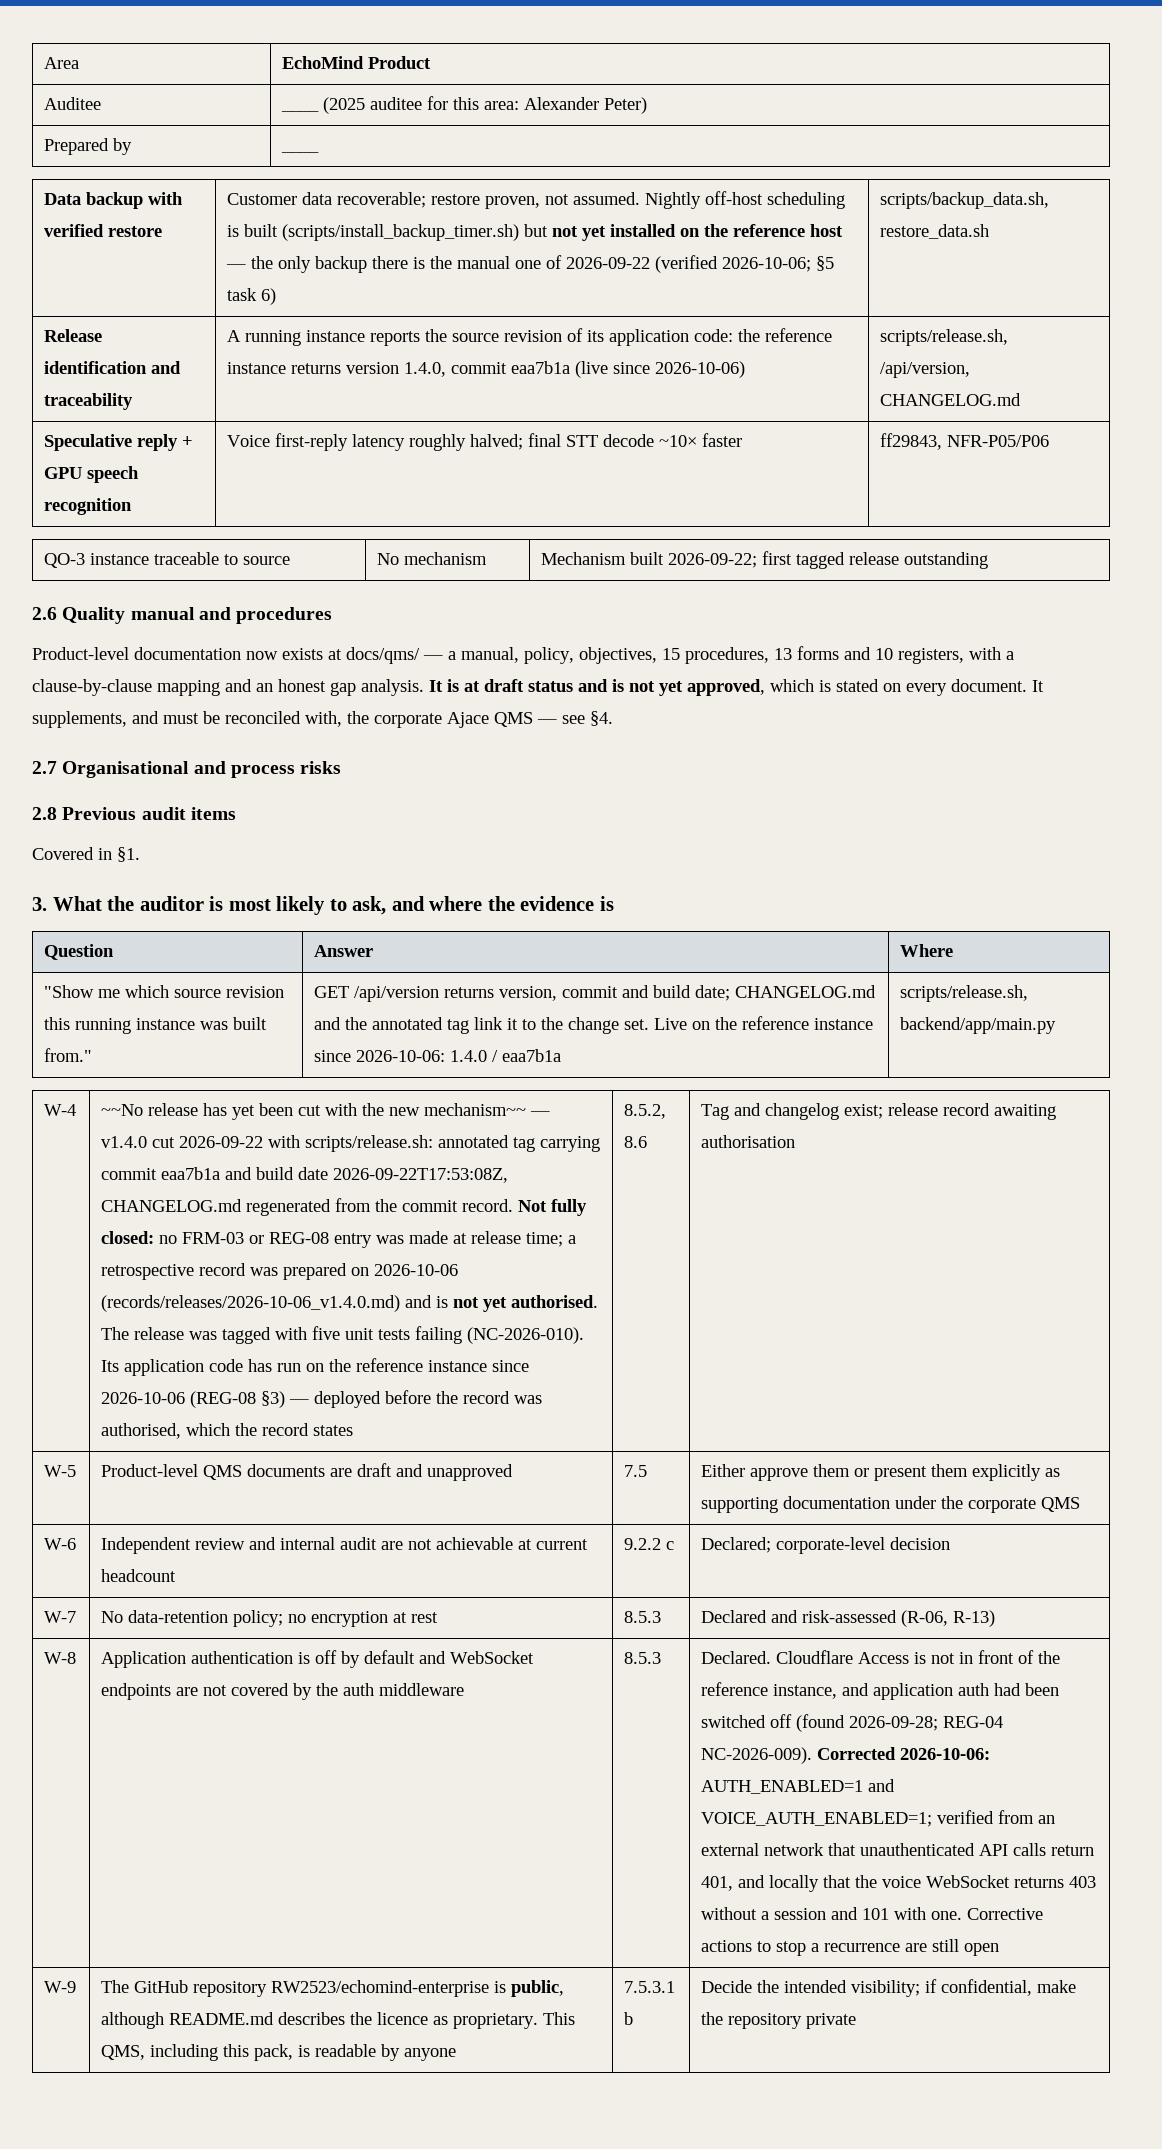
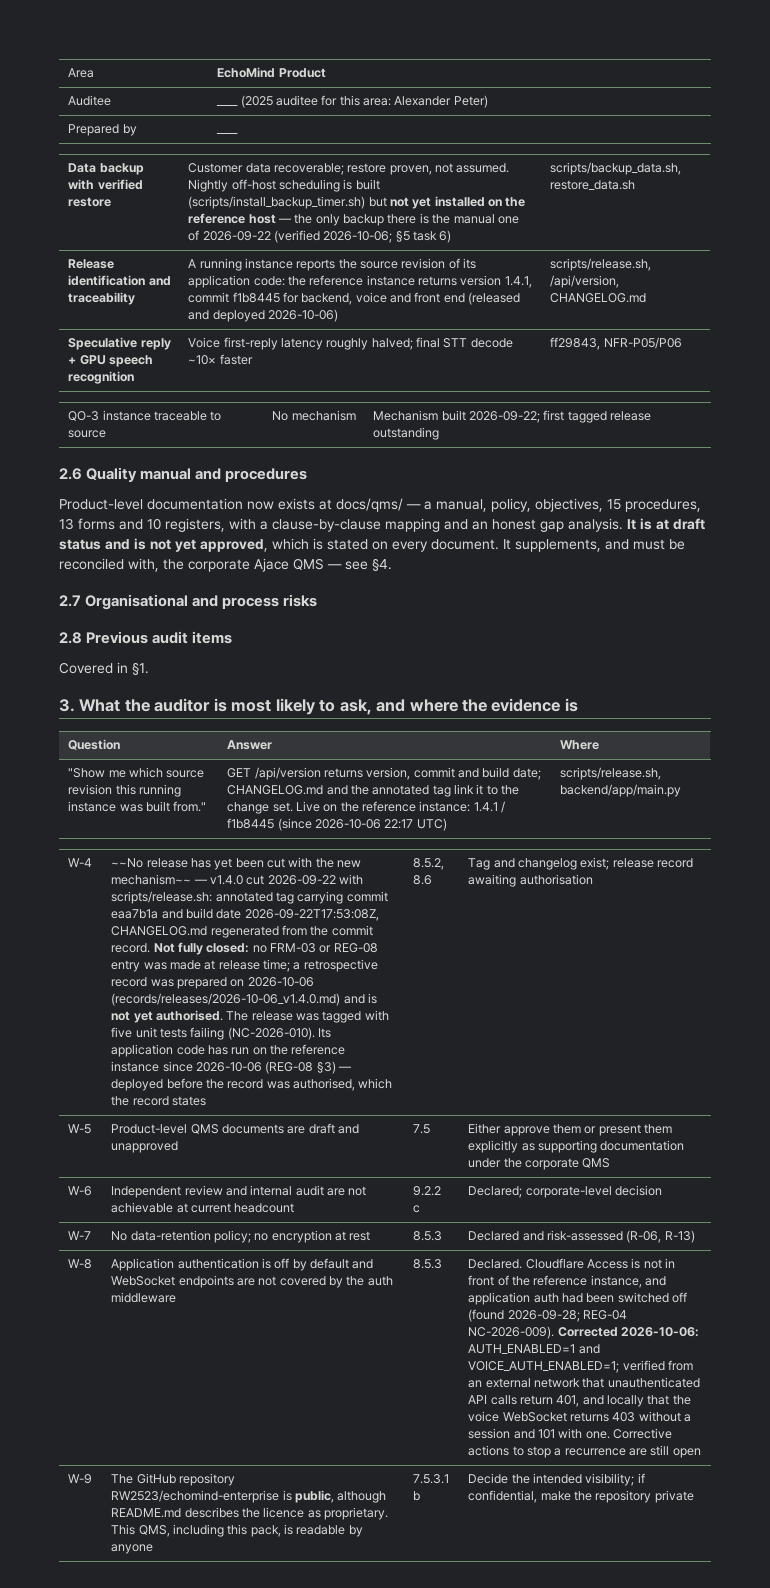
[404,361,651,378] 1.4.0, commit eaa7b1a (live since -> [504,276,532,288] [188,292,521,305] [188,310,265,322] 1.4.1, commit f1b8445 for backend, voice and front end (released and deployed
[814,1018,874,1030] [314,1049,562,1062] instance since 2026-10-06: 1.4.0 / eaa7b1a -> [419,801,506,813] [227,818,447,831] instance: 1.4.1 / f1b8445 (since 2026-10-06 22:17 UTC)

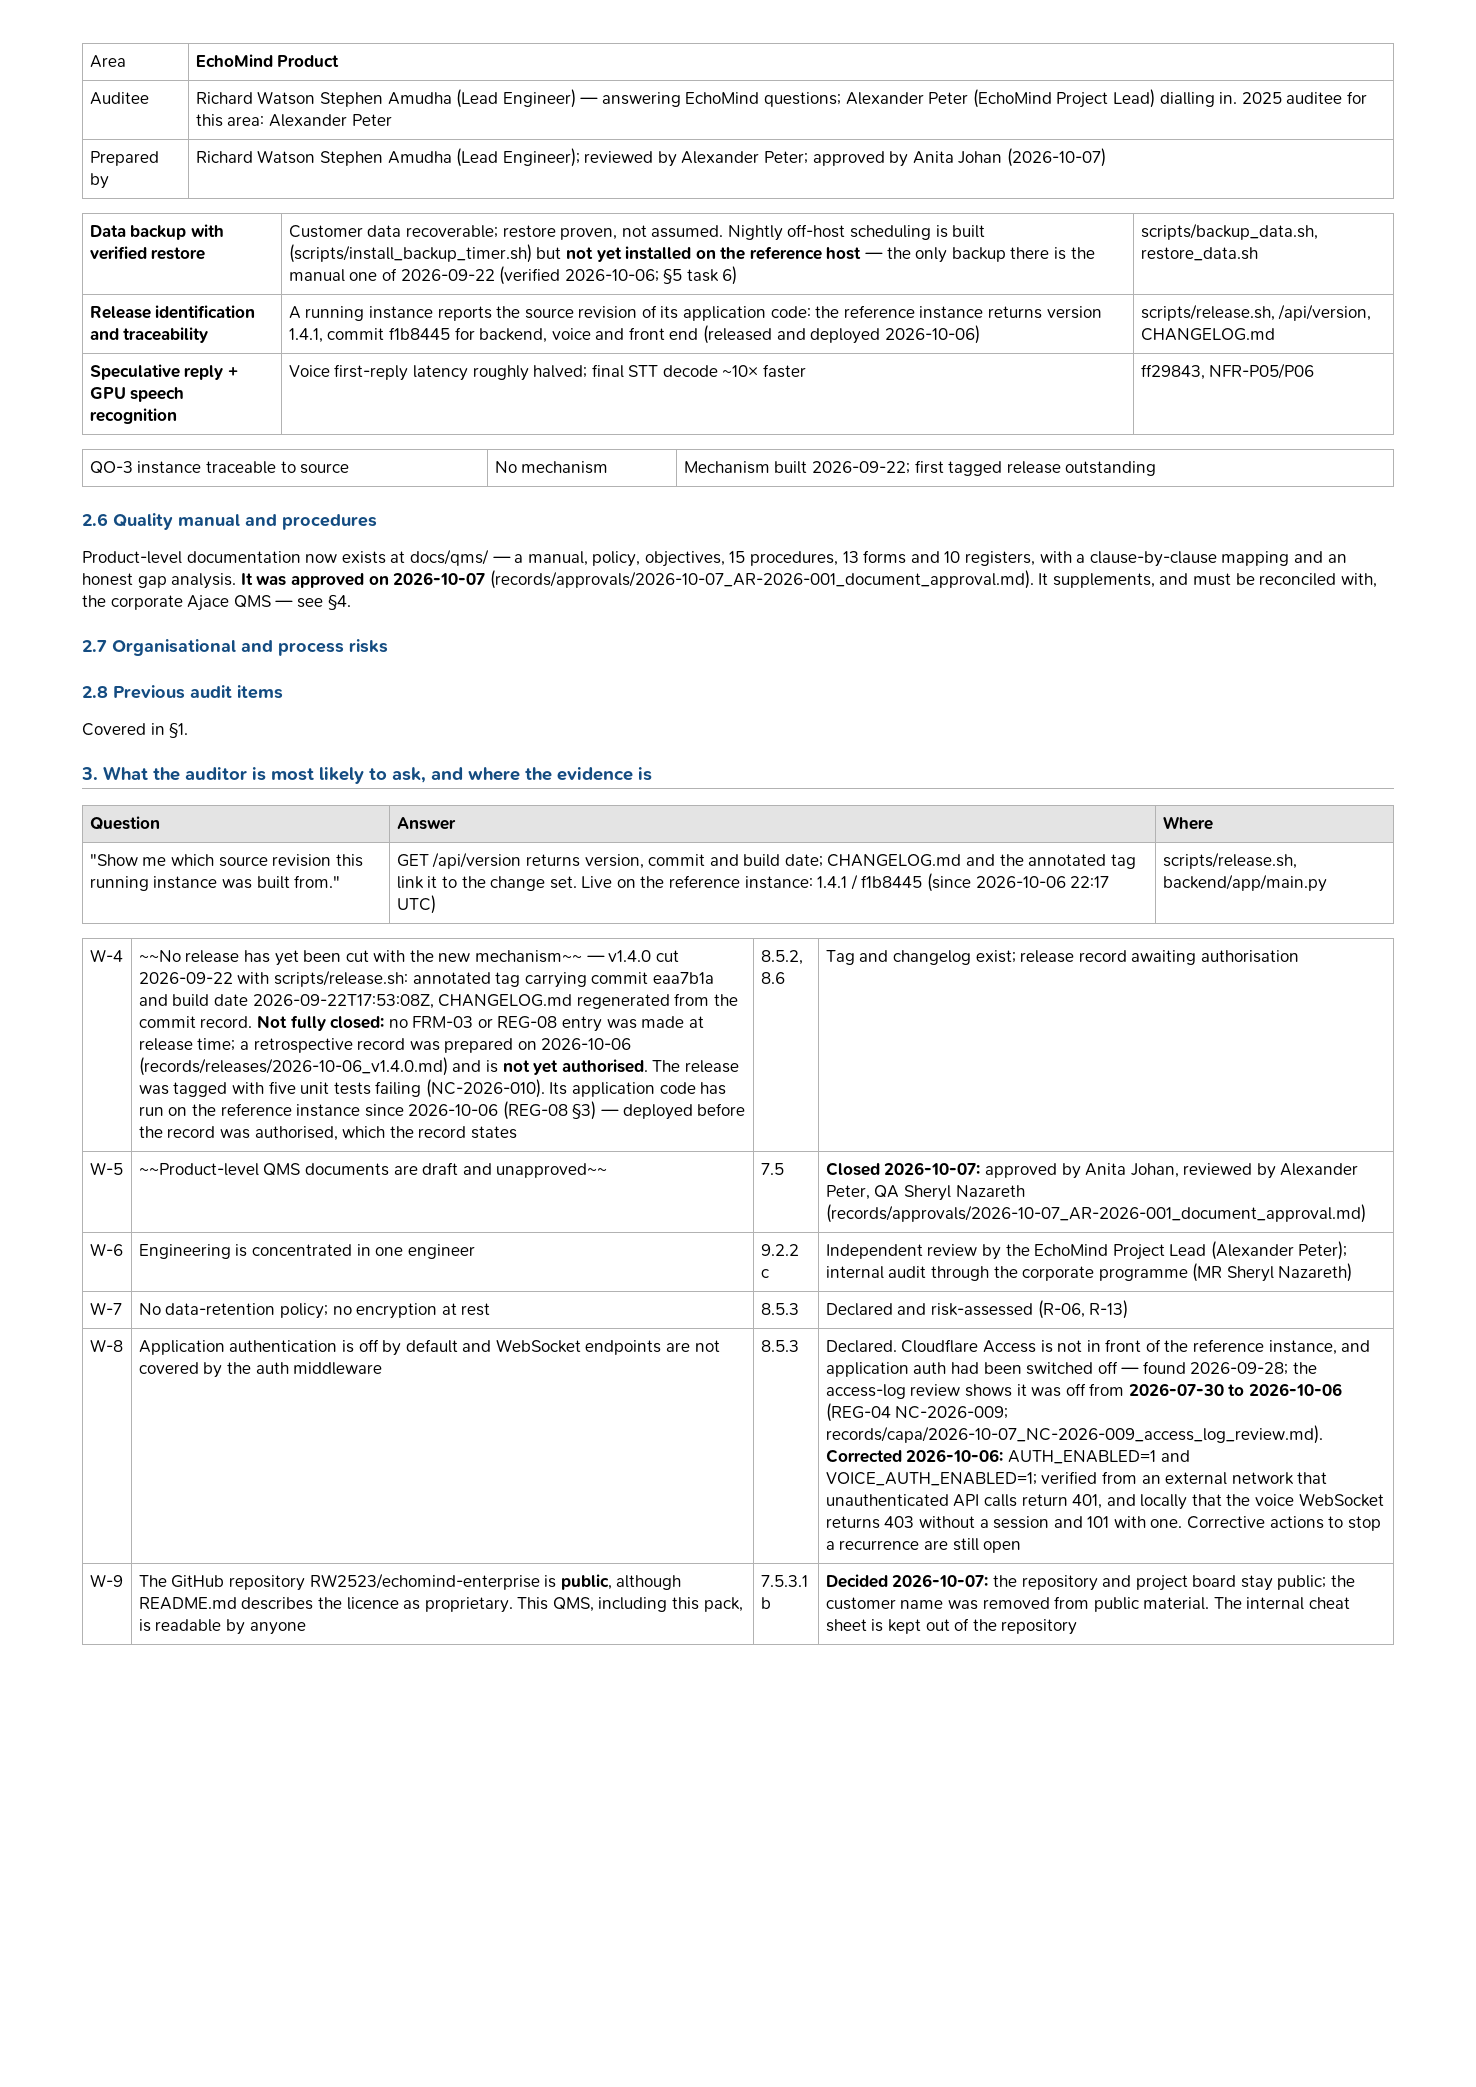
[216,95,273,108] ____ (2025 -> [195,89,1282,108] Richard Watson Stephen Amudha (Lead Engineer) — answering EchoMind questions; Alexander Peter (EchoMind Project Lead) dialling in. 2025
[453,95,488,108] Peter) -> [351,114,392,126] Peter
[216,133,239,134] ____ -> [195,148,1107,167] Richard Watson Stephen Amudha (Lead Engineer); reviewed by Alexander Peter; approved by Anita Johan (2026-10-07)
[640,518,705,530] [59,538,499,552] is at draft status and is not yet approved, which is stated on every document. -> [256,570,1034,589] was approved on 2026-10-07 (records/approvals/2026-10-07_AR-2026-001_document_approval.md).
[111,1124,188,1134] Product-level -> [138,1163,259,1176] ~~Product-level
[111,1141,179,1153] unapproved -> [496,1163,608,1178] unapproved~~
[468,1123,673,1136] [468,1140,685,1153] [468,1158,611,1170] [68,1186,93,1196] [111,1185,367,1198] [111,1202,295,1213] [413,1186,442,1196] [413,1205,421,1213] [468,1185,662,1198] Either approve them or present them explicitly as supporting documentation under the corporate QMS // W-6 | Independent review and internal audit are not achievable at current headcount | 9.2.2 c | Declared; corporate-level decision -> [825,1162,1359,1179] [825,1185,1025,1201] [825,1204,1366,1223] [89,1243,123,1256] [138,1244,475,1259] [760,1244,799,1256] [760,1269,769,1278] [825,1241,1348,1260] [825,1263,1353,1282] Closed 2026-10-07: approved by Anita Johan, reviewed by Alexander Peter, QA Sheryl Nazareth (records/approvals/2026-10-07_AR-2026-001_document_approval.md) // W-6 | Engineering is concentrated in one engineer | 9.2.2 c | Independent review by the EchoMind Project Lead (Alexander Peter); internal audit through the corporate programme (MR Sheryl Nazareth)
[468,1309,627,1322] [468,1326,555,1339] (found 2026-09-28; REG-04 NC-2026-009). -> [1121,1361,1318,1375] [825,1383,1343,1399] [825,1403,1009,1422] [825,1425,1323,1444] — found 2026-09-28; the access-log review shows it was off from 2026-07-30 to 2026-10-06 (REG-04 NC-2026-009; records/capa/2026-10-07_NC-2026-009_access_log_review.md).
[468,1473,645,1486] [468,1490,694,1503] Decide the intended visibility; if confidential, make the repository private -> [825,1574,1356,1591] [825,1596,1351,1612] [825,1618,1078,1635] Decided 2026-10-07: the repository and project board stay public; the customer name was removed from public material. The internal cheat sheet is kept out of the repository

